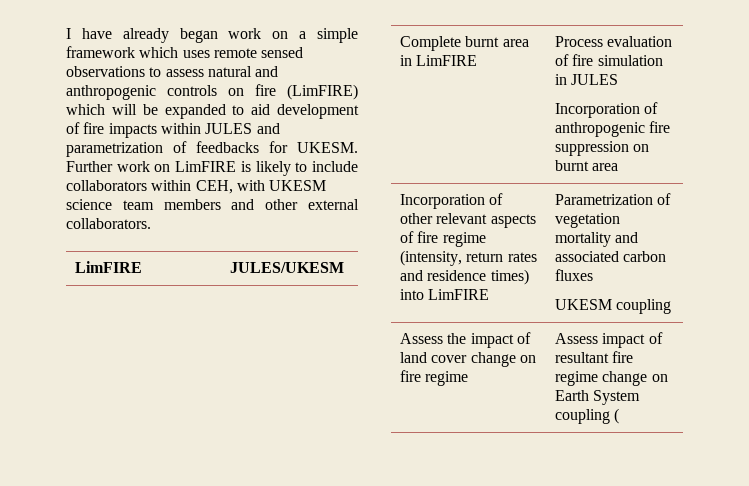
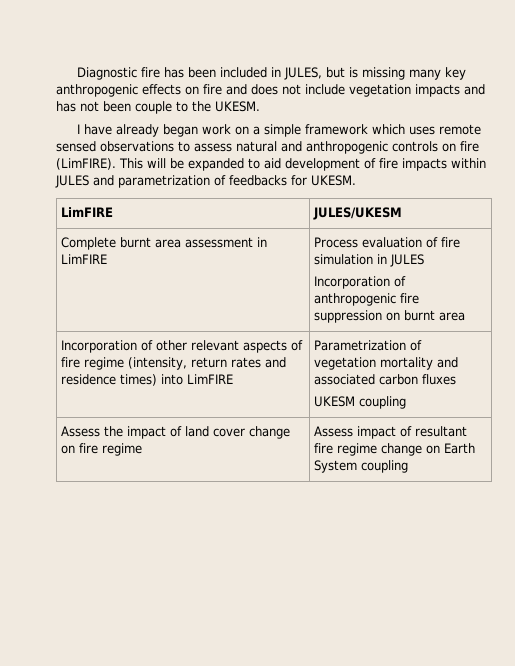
(66, 33) none -> [77,67,467,80] [56,84,485,97] [56,101,260,114] Diagnostic fire has been included in JULES, but is missing many key anthropogenic effects on fire and does not include vegetation impacts and has not been couple to the UKESM. //
[287,84,358,100] [66,104,105,115] (LimFIRE) which -> [56,158,143,170] (LimFIRE). This
[66,161,358,176] [66,180,327,194] [66,199,359,210] [66,218,151,229] Further work on LimFIRE is likely to include collaborators within CEH, with UKESM science team members and other external collaborators. -> (356, 180) none
(529, 43) none -> [185,237,254,248] assessment
[614,408,620,424] ( -> (409, 466) none

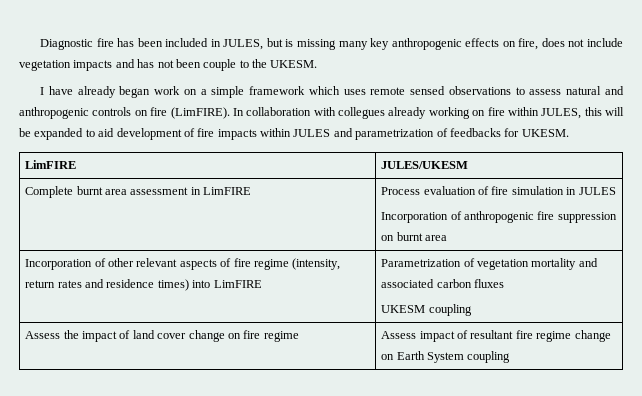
[203,84,247,95] fire and -> [518,38,539,50] fire,
[119,158,143,169] This -> [232,107,602,119] In collaboration with collegues already working on fire within JULES, this

